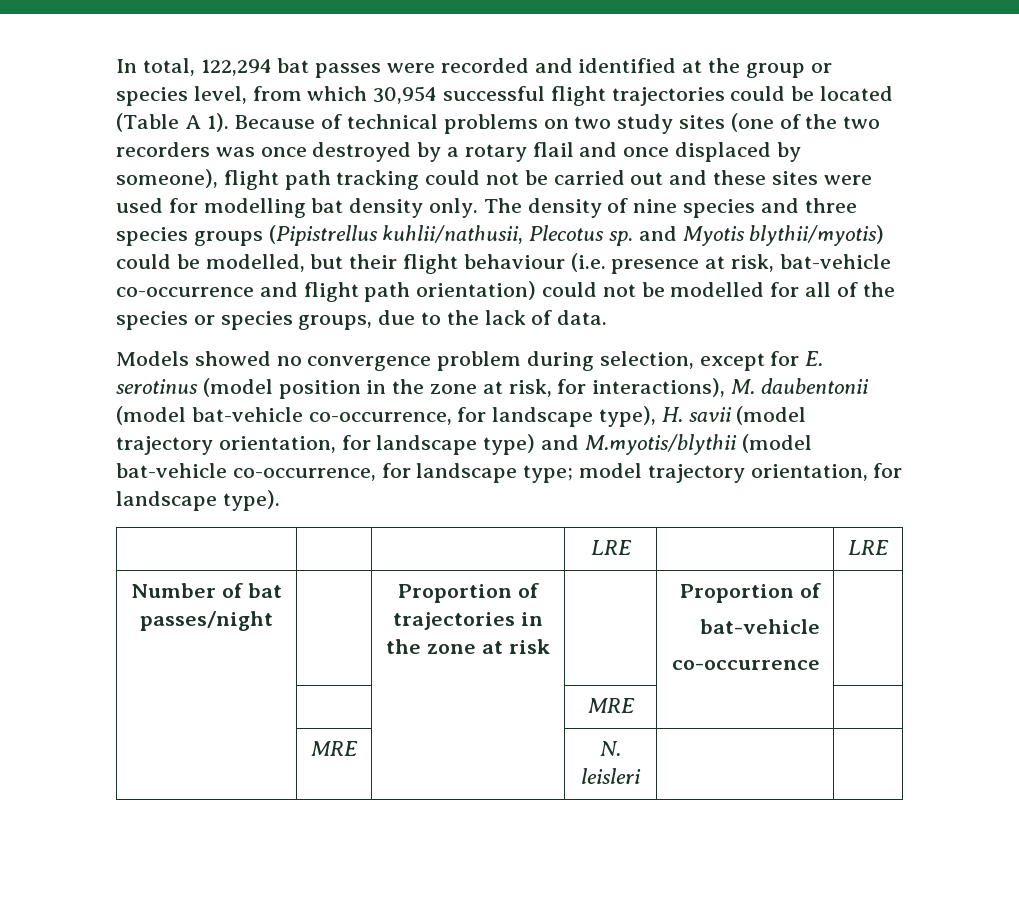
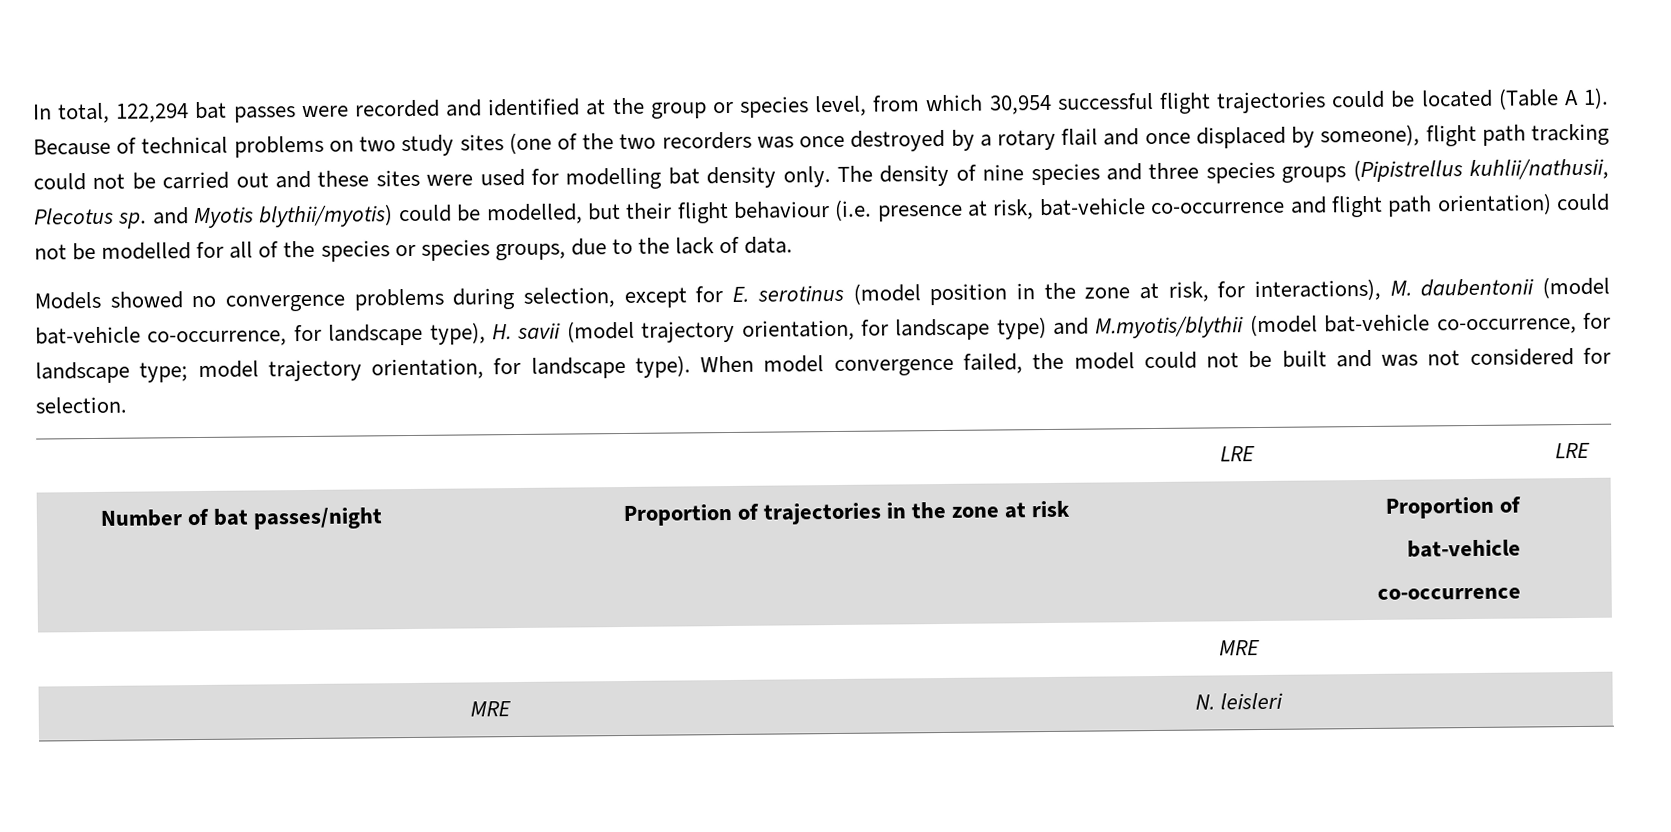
[437,351,522,371] problem -> [353,288,444,311] problems
(280, 500) none -> [700,347,1611,377] [35,396,127,414] When model convergence failed, the model could not be built and was not considered for selection.

